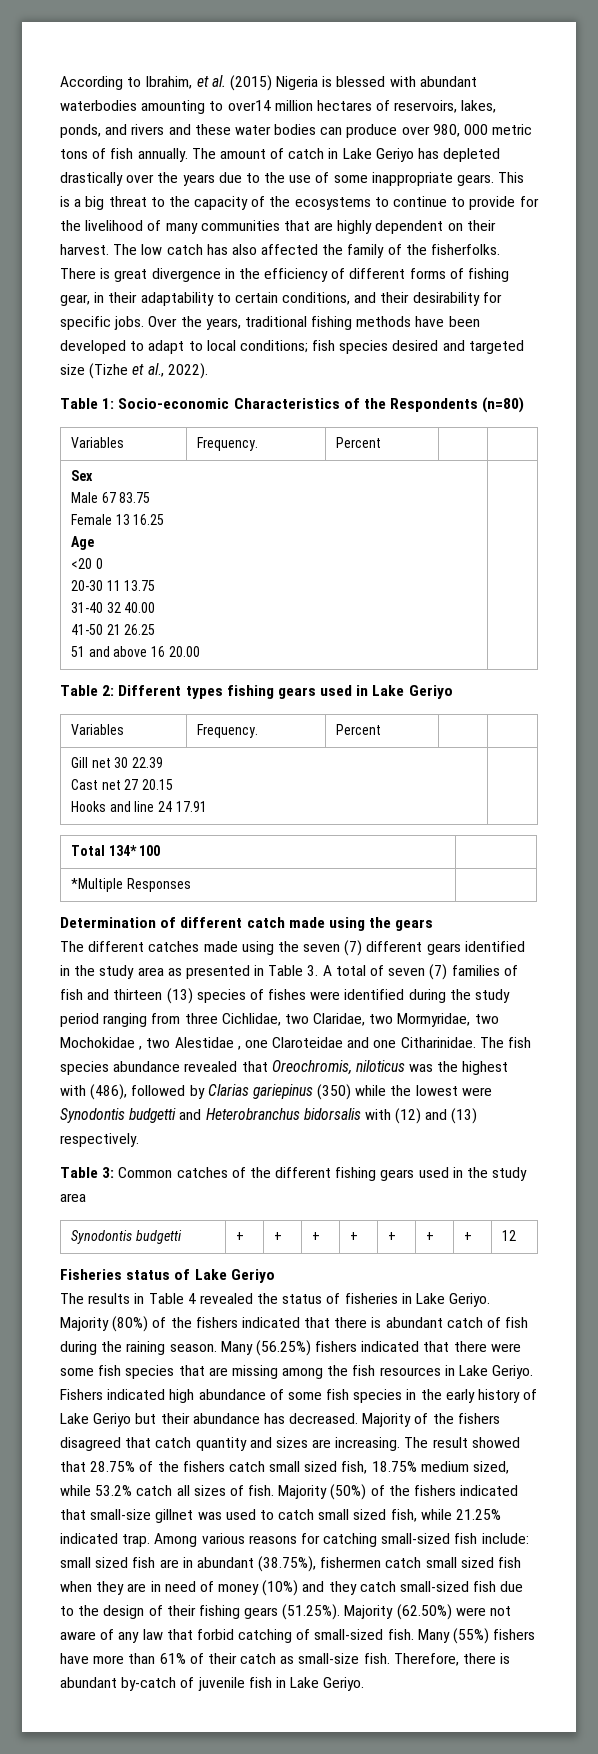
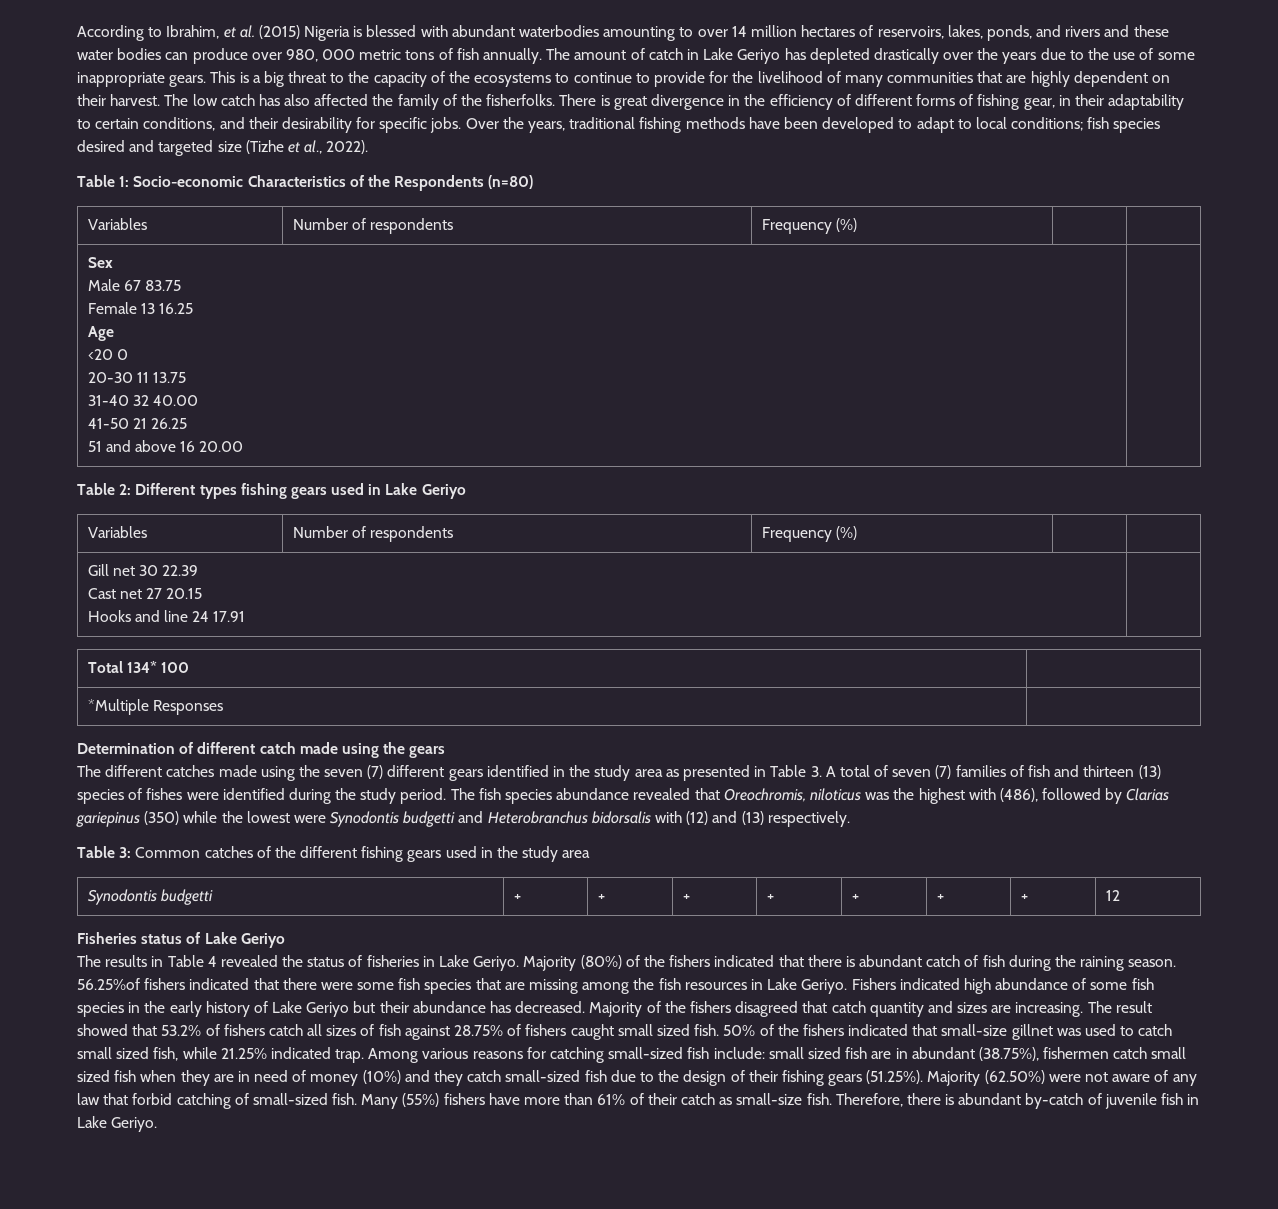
[227,100,271,111] over14 -> [697,26,747,37] over 14
[196,437,258,451] [335,437,381,448] Frequency. | Percent -> [292,218,454,234] [761,218,857,234] Number of respondents | Frequency (%)
[196,724,258,738] [335,724,381,735] Frequency. | Percent -> [292,526,454,542] [761,526,857,542] Number of respondents | Frequency (%)
[60,1013,499,1027] [60,1037,476,1050] period ranging from three Cichlidae, two Claridae, two Mormyridae, two Mochokidae , two Alestidae , one Claroteidae and one Citharinidae. -> [400,788,447,804] period.
[220,1340,311,1356] Many (56.25%) -> [77,978,140,990] 56.25%of
[90,1461,510,1474] [60,1484,367,1500] 28.75% of the fishers catch small sized fish, 18.75% medium sized, while 53.2% catch all sizes of fish. Majority (50%) -> [161,1024,756,1040] 53.2% of fishers catch all sizes of fish against 28.75% of fishers caught small sized fish. 50%

